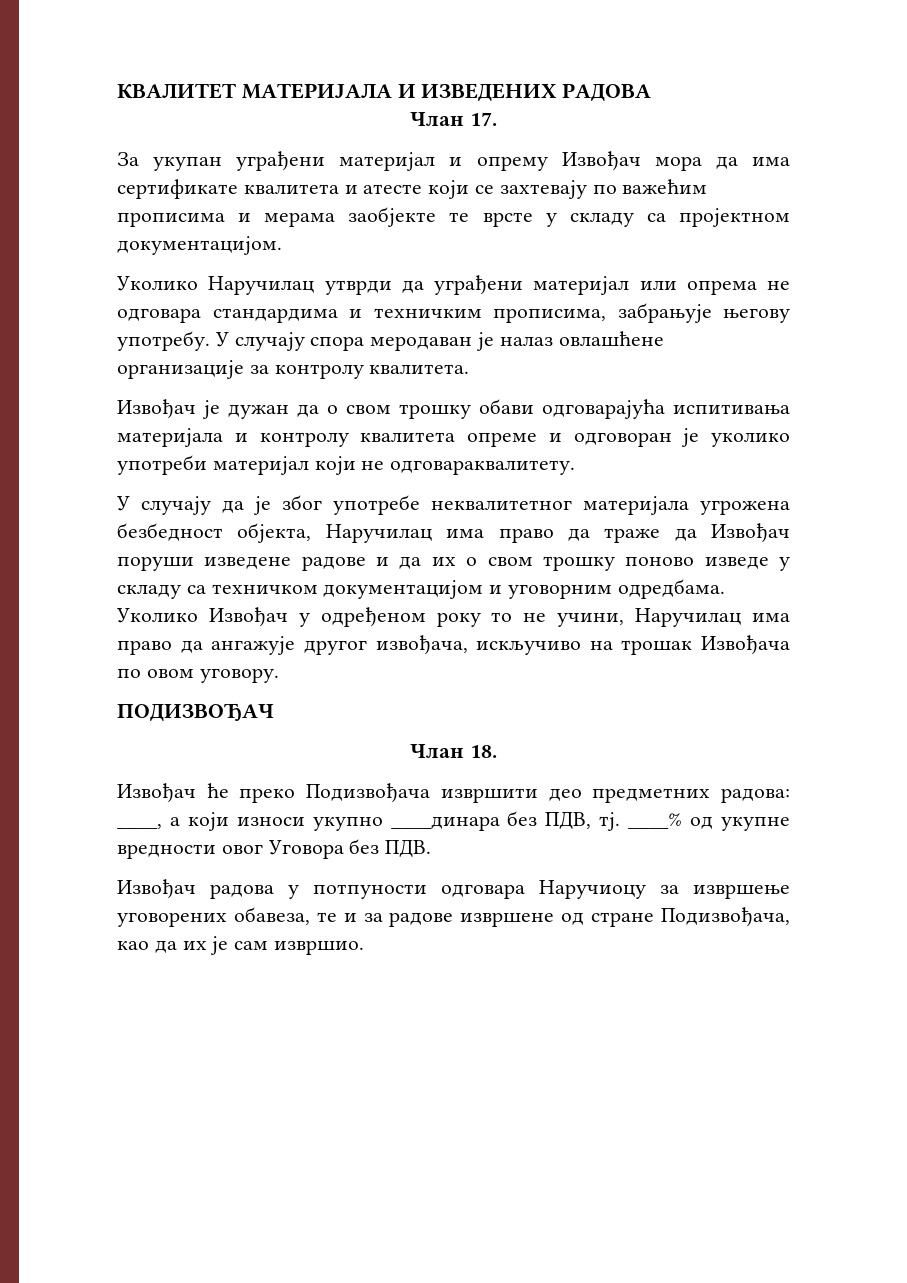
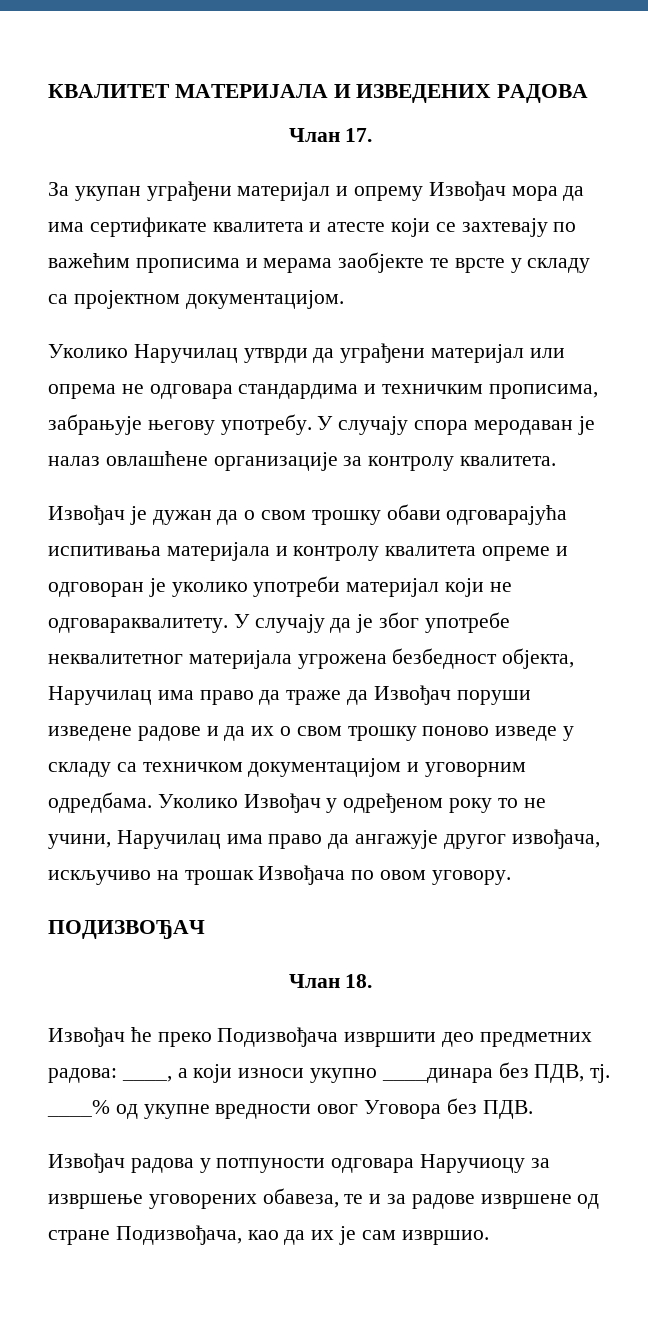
(576, 467) // -> (228, 625) none

